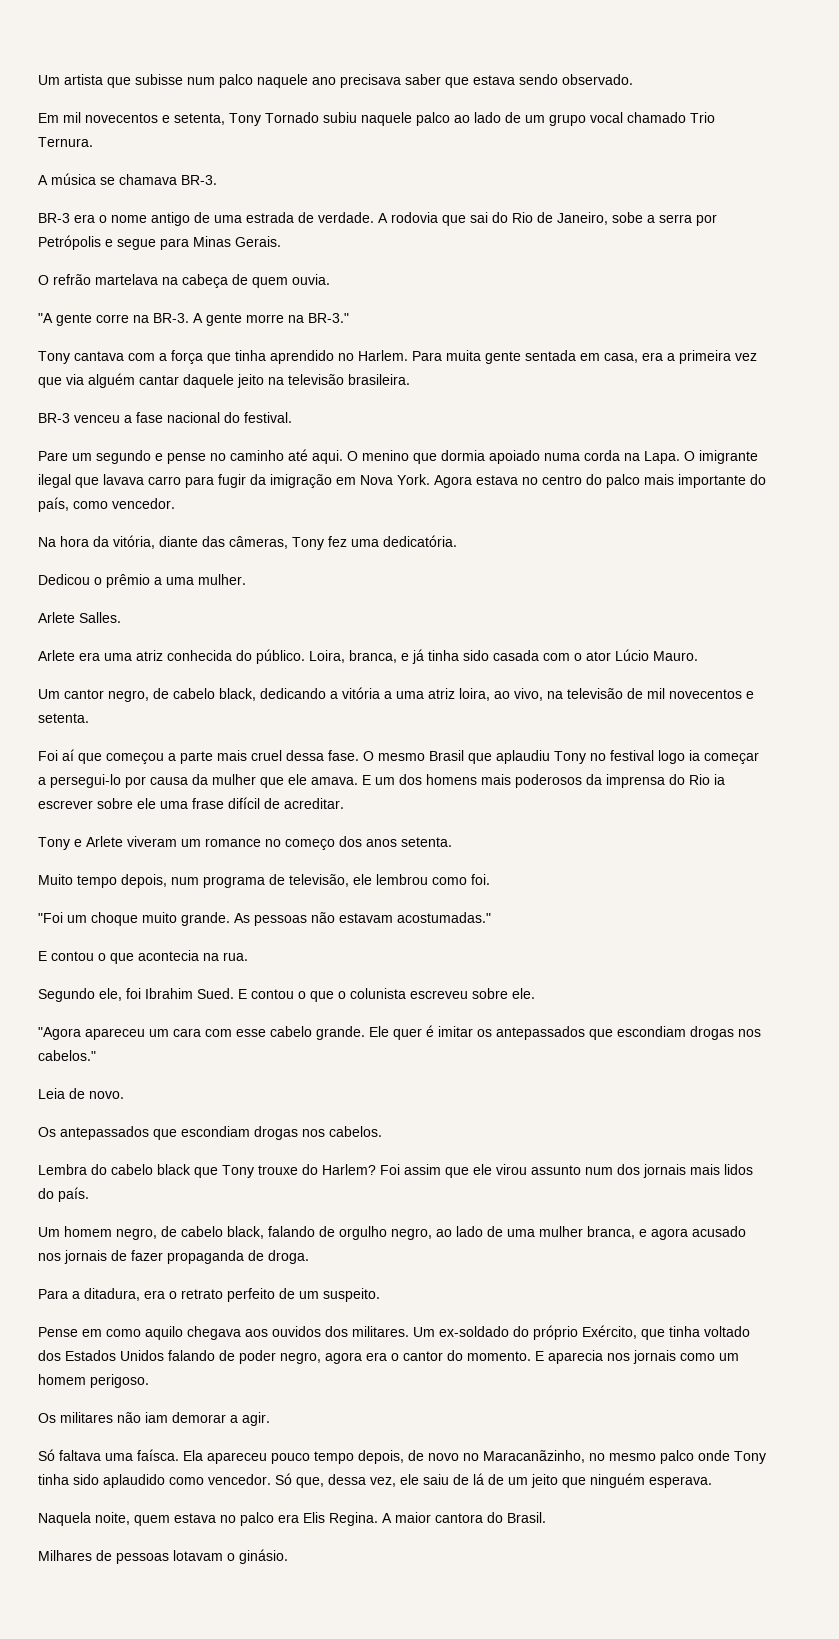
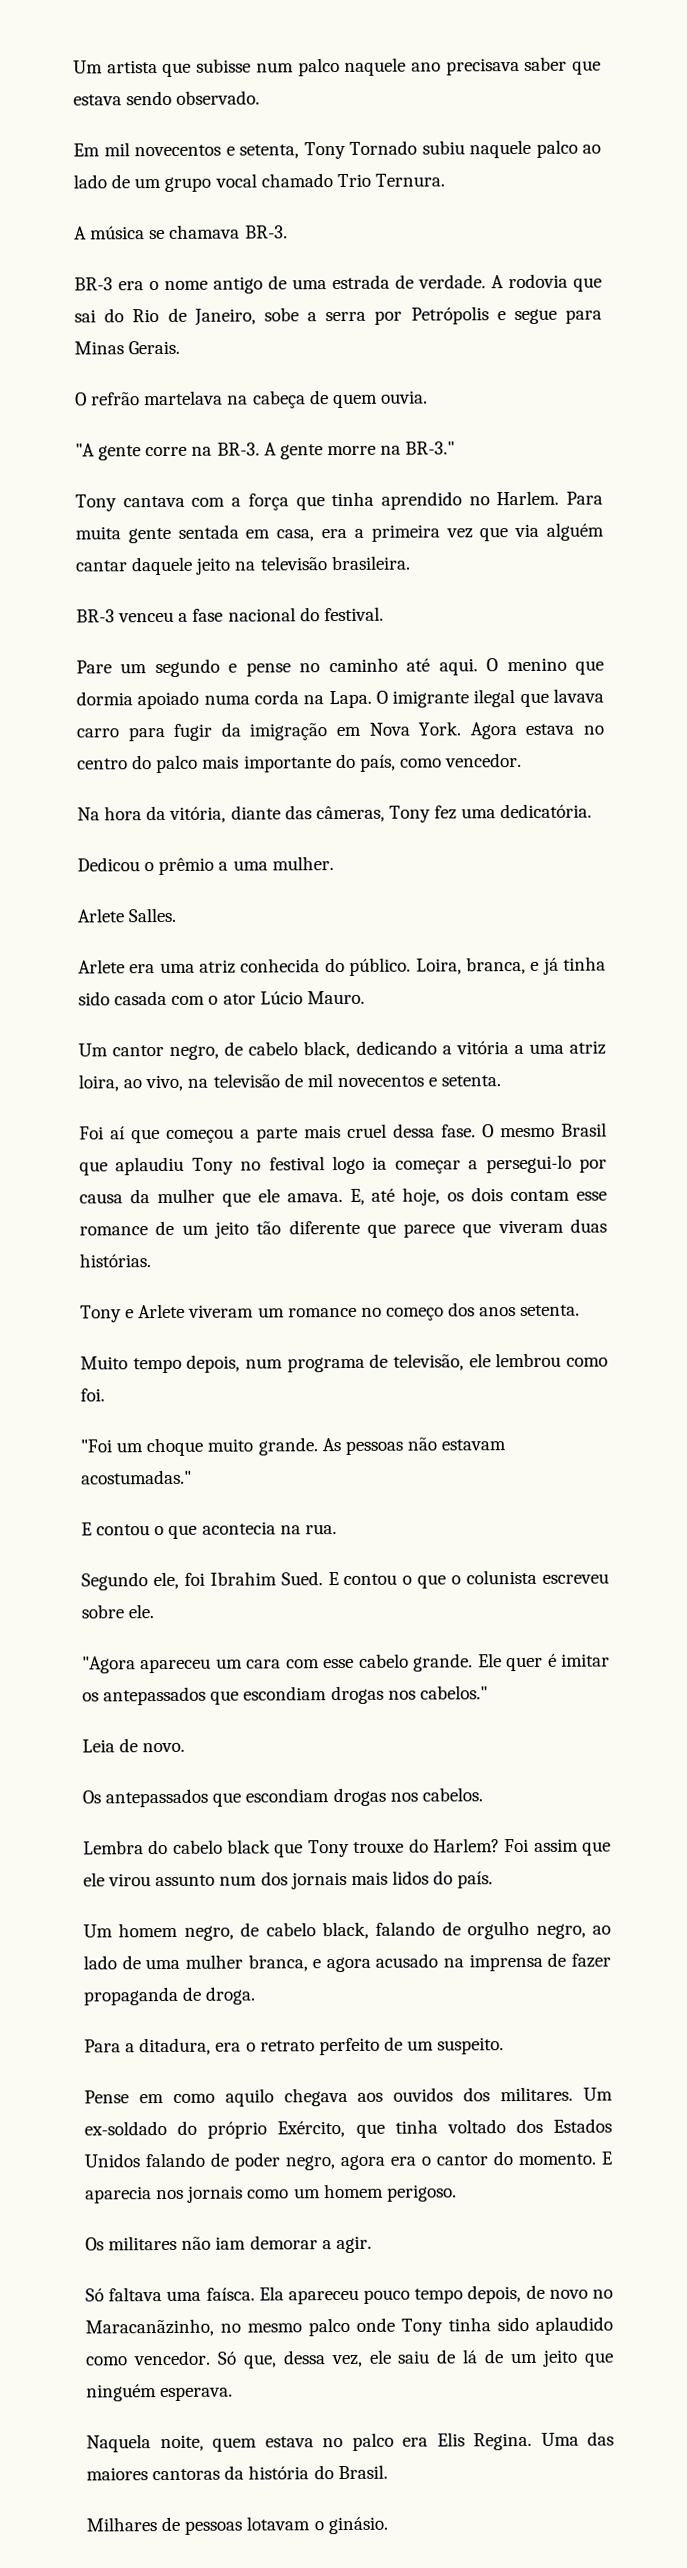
[362,774,725,788] [38,797,344,809] E um dos homens mais poderosos da imprensa do Rio ia escrever sobre ele uma frase difícil de acreditar. -> [349,1187,607,1206] [79,1218,607,1239] [79,1253,151,1268] E, até hoje, os dois contam esse romance de um jeito tão diferente que parece que viveram duas histórias.
[38,1250,107,1264] nos jornais -> [443,1953,543,1972] na imprensa
[382,1512,483,1523] A maior cantora -> [540,2431,614,2446] [86,2465,310,2481] Uma das maiores cantoras da história

